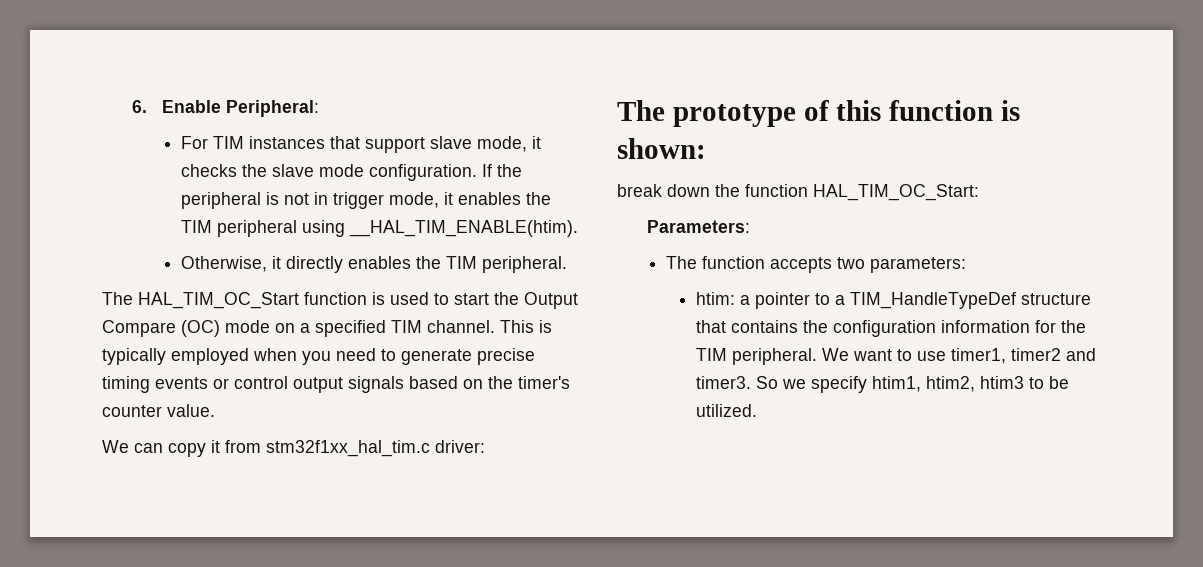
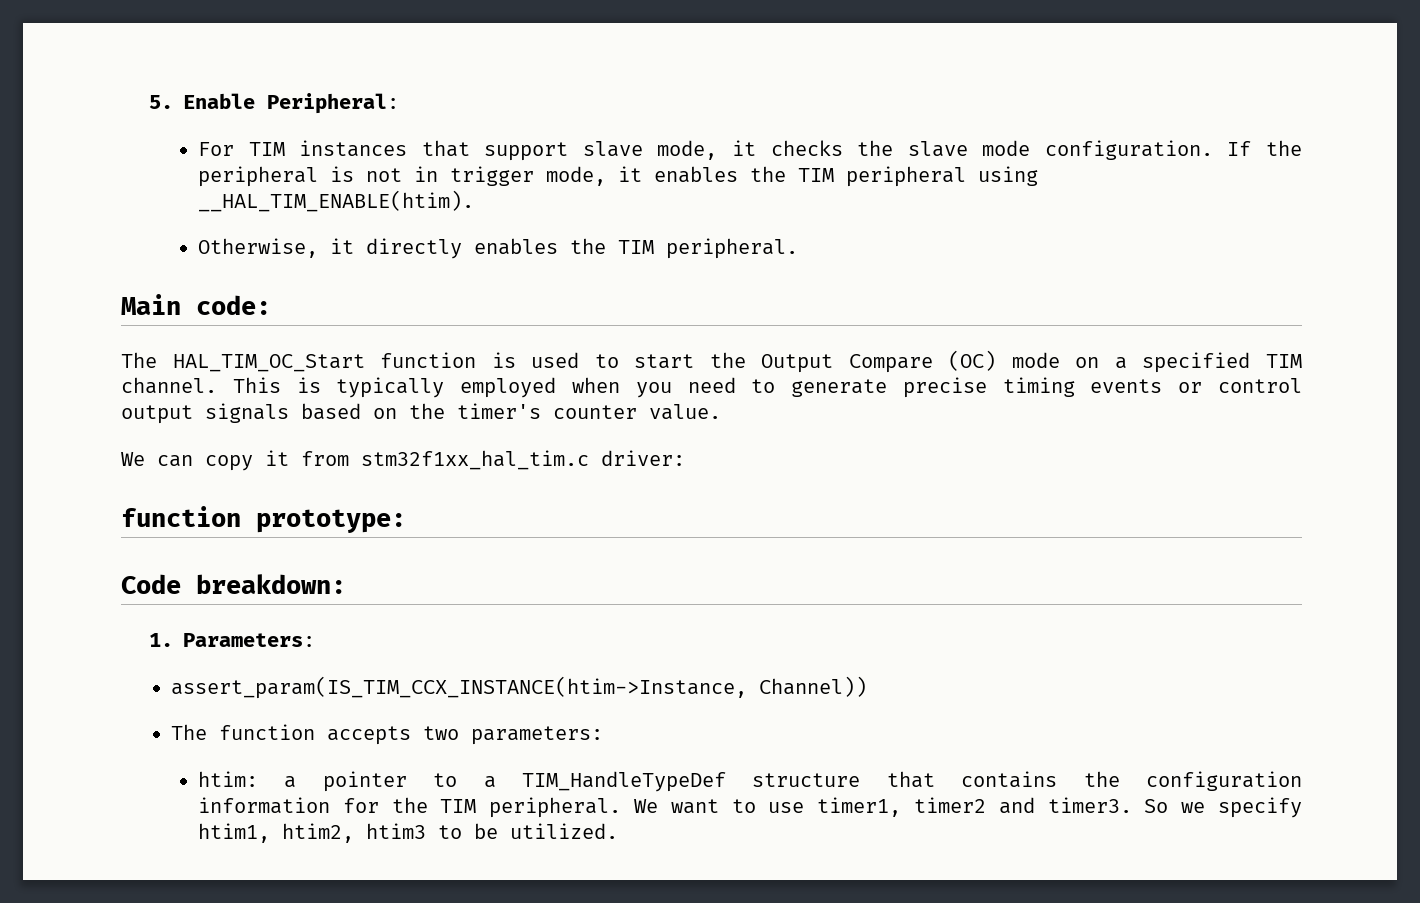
[131,100,147,113] 6. -> [148,95,173,109] 5.
(568, 264) none -> [121,294,271,315] // Main code:
[617,100,1021,127] [617,138,706,159] [617,184,979,201] The prototype of this function is shown: // break down the function HAL_TIM_OC_Start: // -> [121,506,406,533] [121,574,346,594] [148,633,173,647] function prototype: // Code breakdown: // 1.
(750, 226) none -> [170,676,867,699] // assert_param(IS_TIM_CCX_INSTANCE(htim->Instance, Channel))

